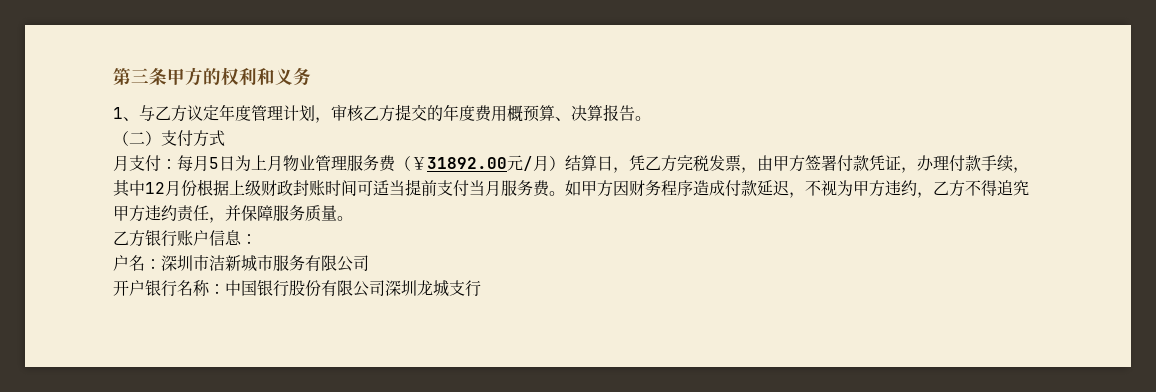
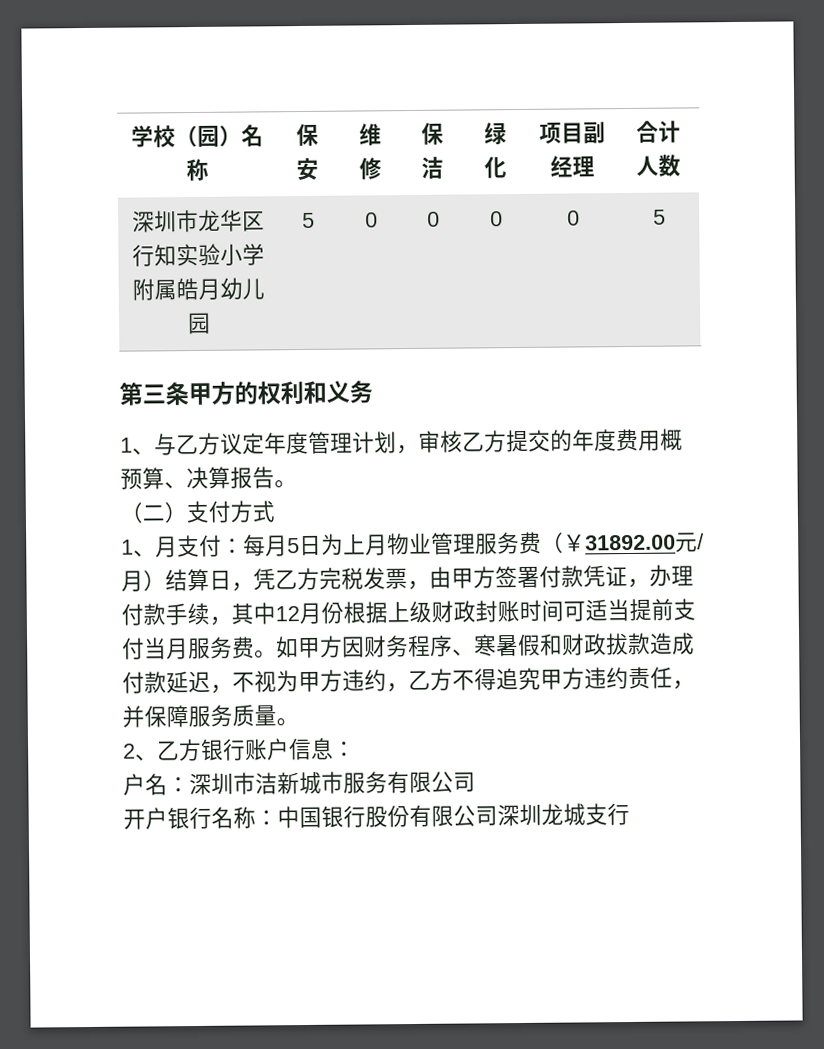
(113, 76) none -> [130,124,264,148] [185,158,209,182] [296,123,319,147] [296,157,319,181] [358,123,382,146] [358,157,382,180] [421,122,444,145] [421,156,444,179] [484,122,507,145] [484,156,507,179] [538,121,606,144] [549,155,595,178] [635,120,681,143] [635,154,681,177] [131,209,265,233] [131,243,265,267] [131,277,265,301] [187,312,211,335] [302,212,315,229] [364,212,378,228] [427,211,440,227] [490,211,503,227] [566,210,580,226] [652,209,666,225] 学校（园）名称 | 保安 | 维修 | 保洁 | 绿化 | 项目副经理 | 合计人数 // 深圳市龙华区行知实验小学附属皓月幼儿园 | 5 | 0 | 0 | 0 | 0 | 5 //
(225, 138) none -> [121,539,156,557] 1、
(693, 188) none -> [452,632,651,657] 、寒暑假和财政拔款
(353, 218) none -> [123,743,158,761] 2、

